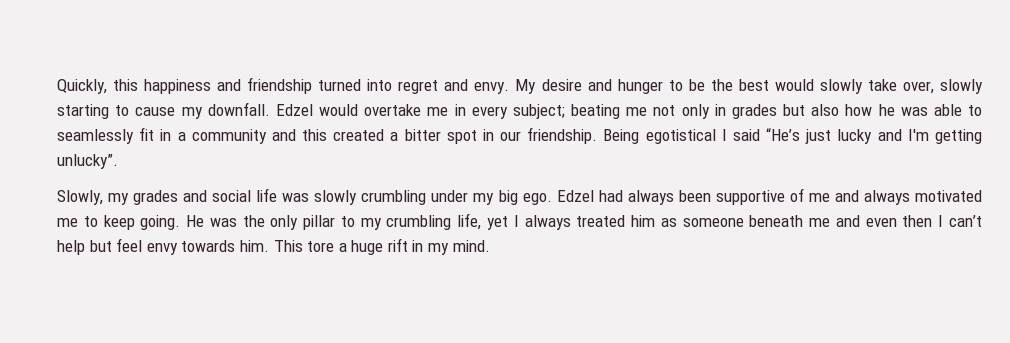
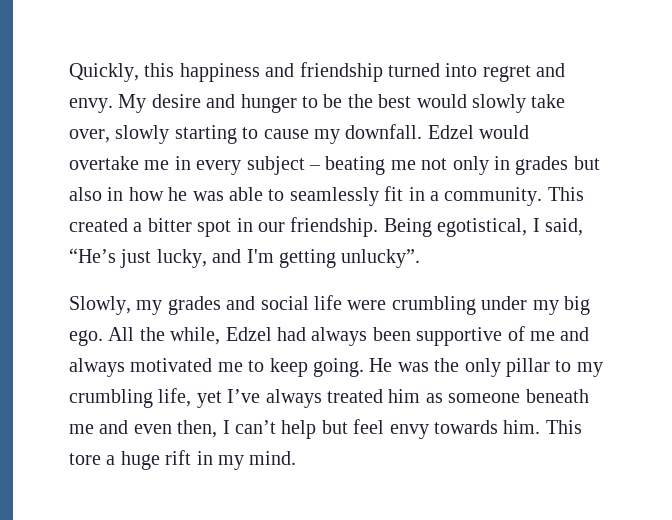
[512,104,565,119] subject; -> [246,156,321,175] subject –
(840, 110) none -> [107,187,124,201] in
[191,129,328,144] community and this -> [444,187,584,206] community. This
[645,129,760,144] egotistical I said -> [437,218,583,237] egotistical, I said,
[837,129,873,144] lucky -> [156,249,207,268] lucky,
[282,190,358,205] was slowly -> [347,300,387,310] were
(552, 199) none -> [108,327,221,345] All the while,
[513,215,519,227] I -> [227,389,261,403] I’ve
[902,215,933,227] then -> [177,420,218,438] then,

